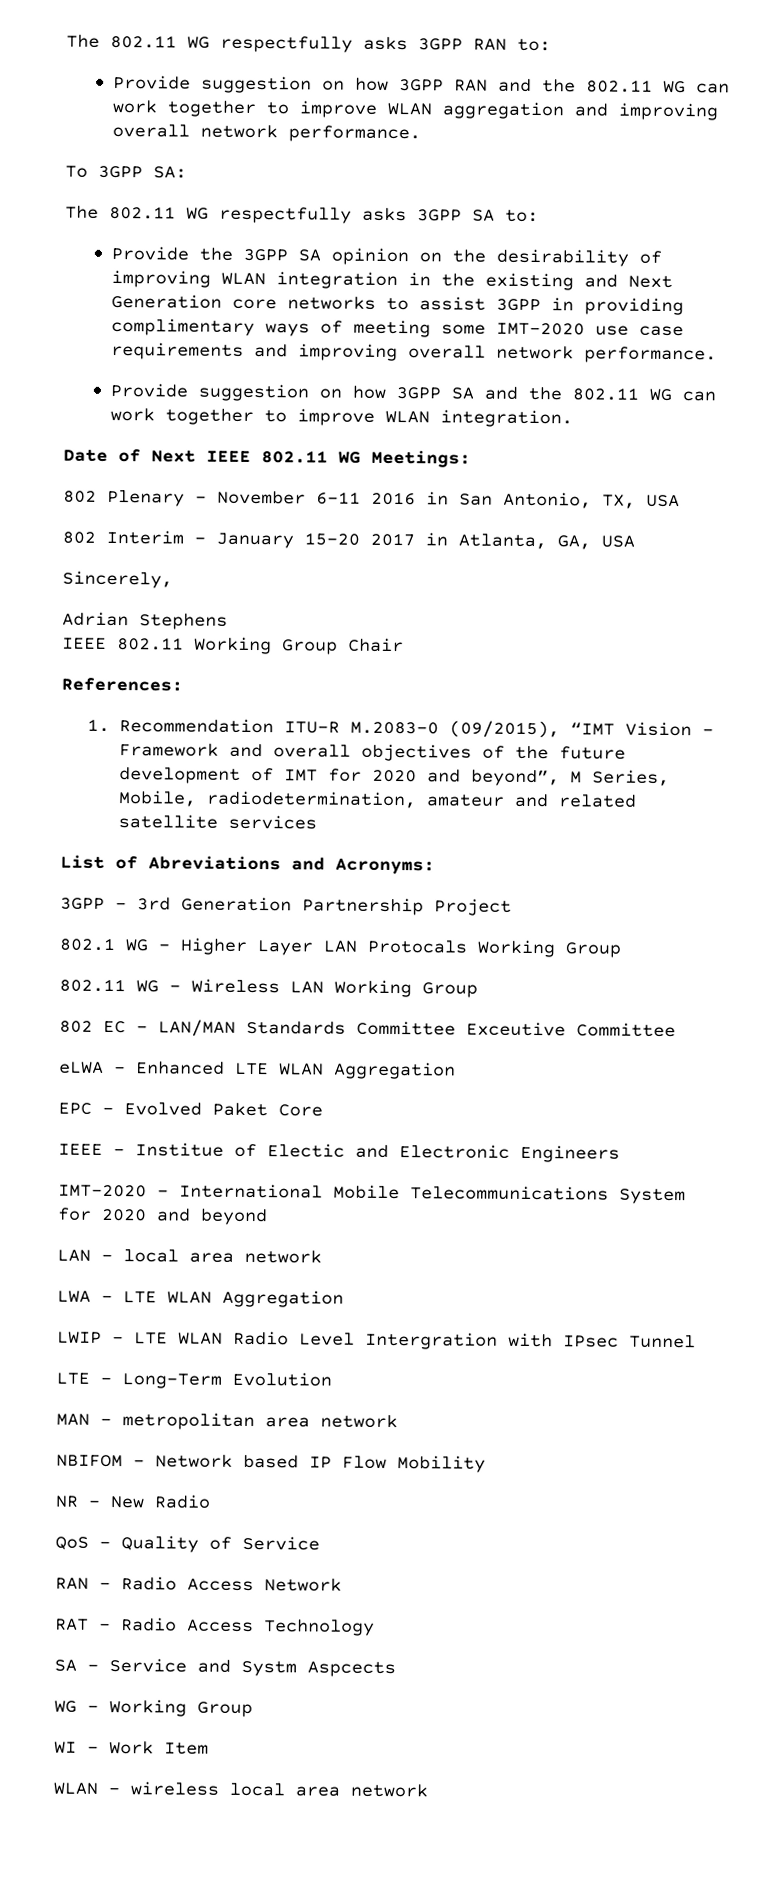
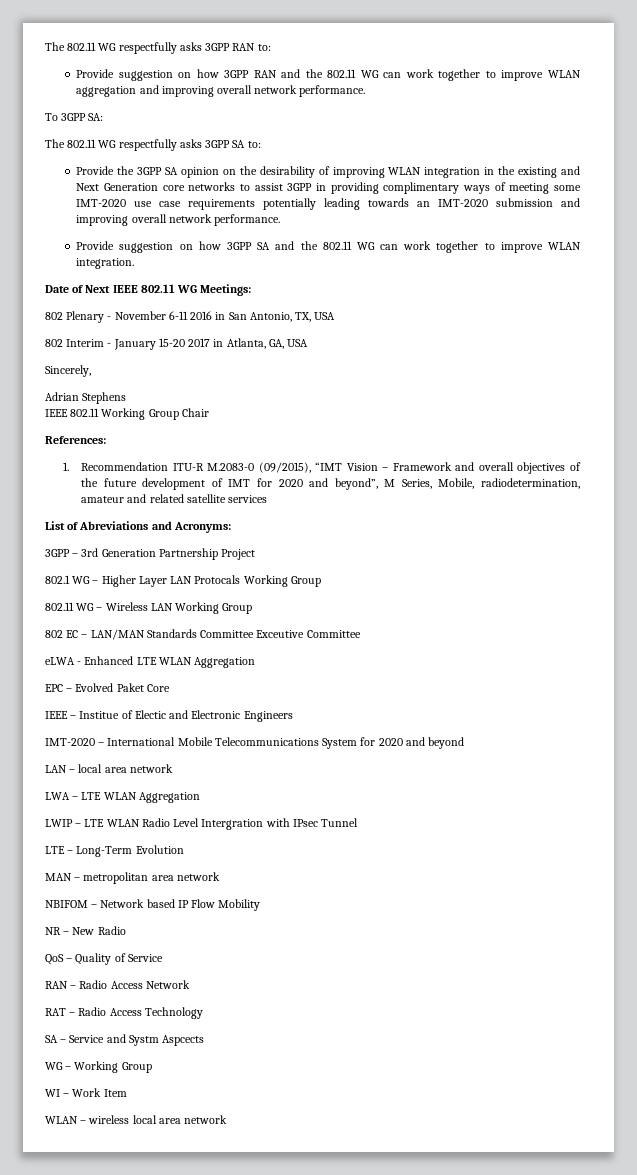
(244, 350) none -> [263,198,554,210] potentially leading towards an IMT-2020 submission

